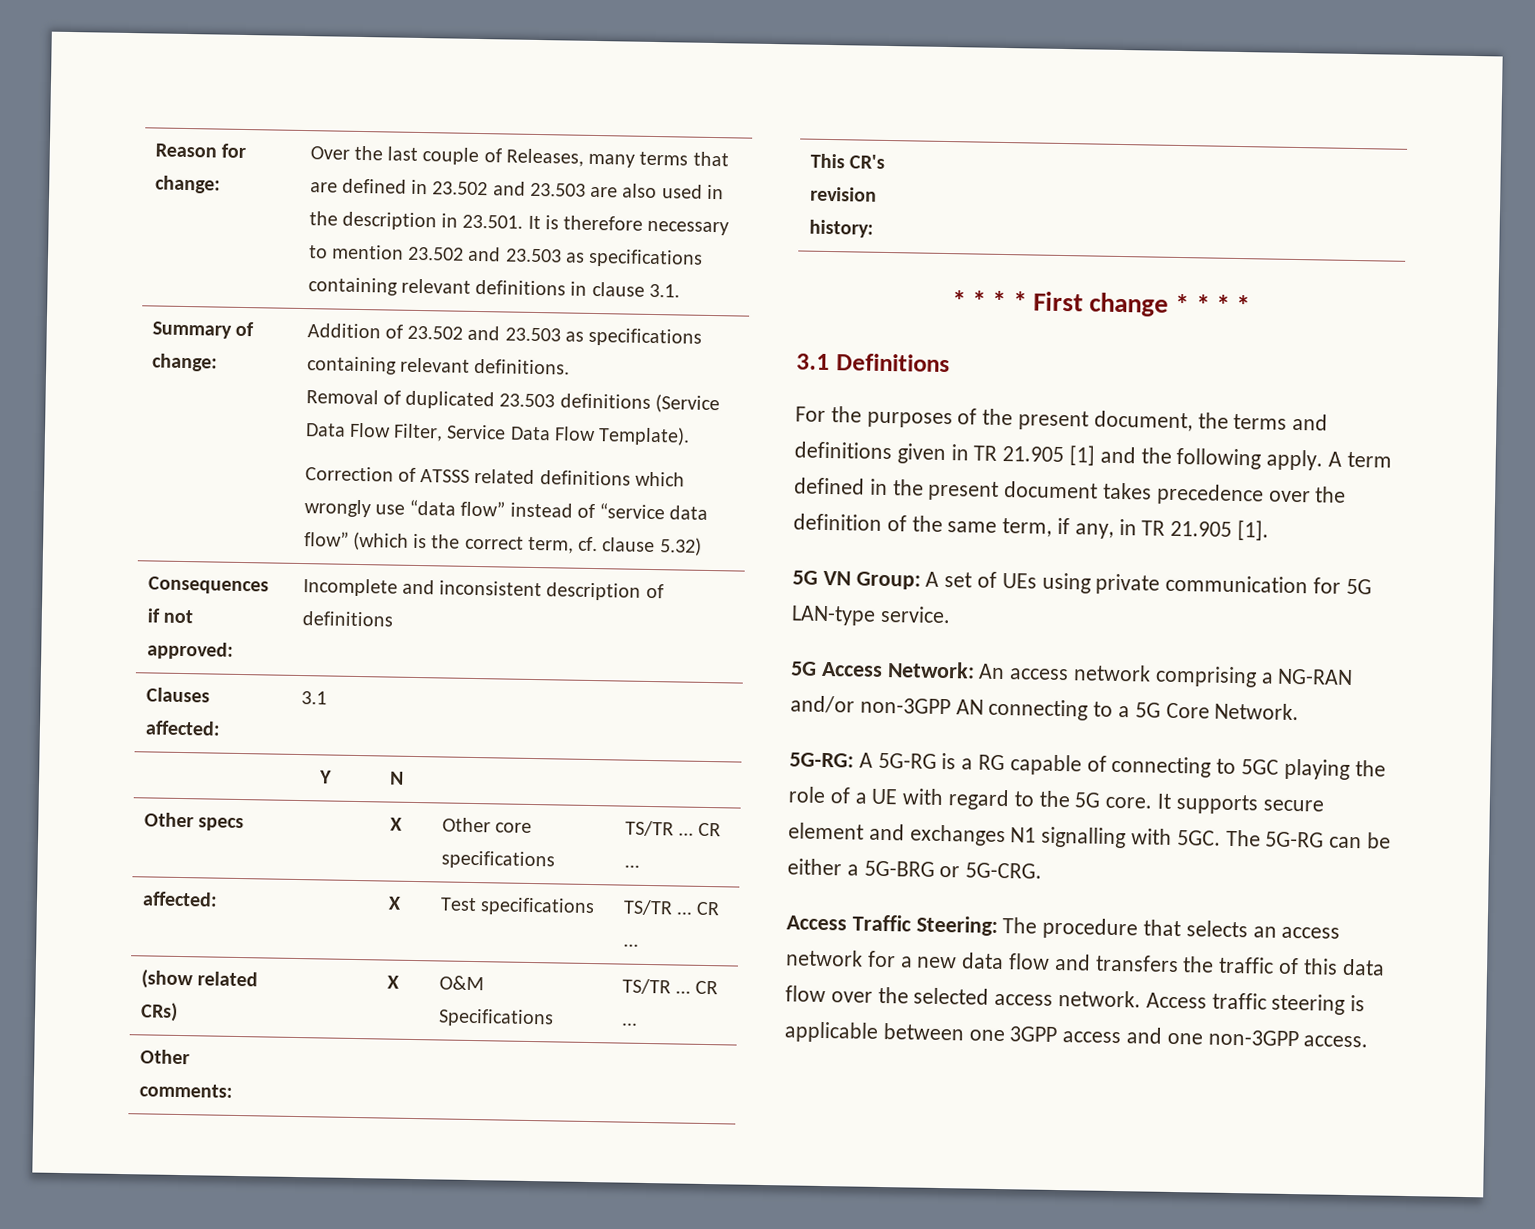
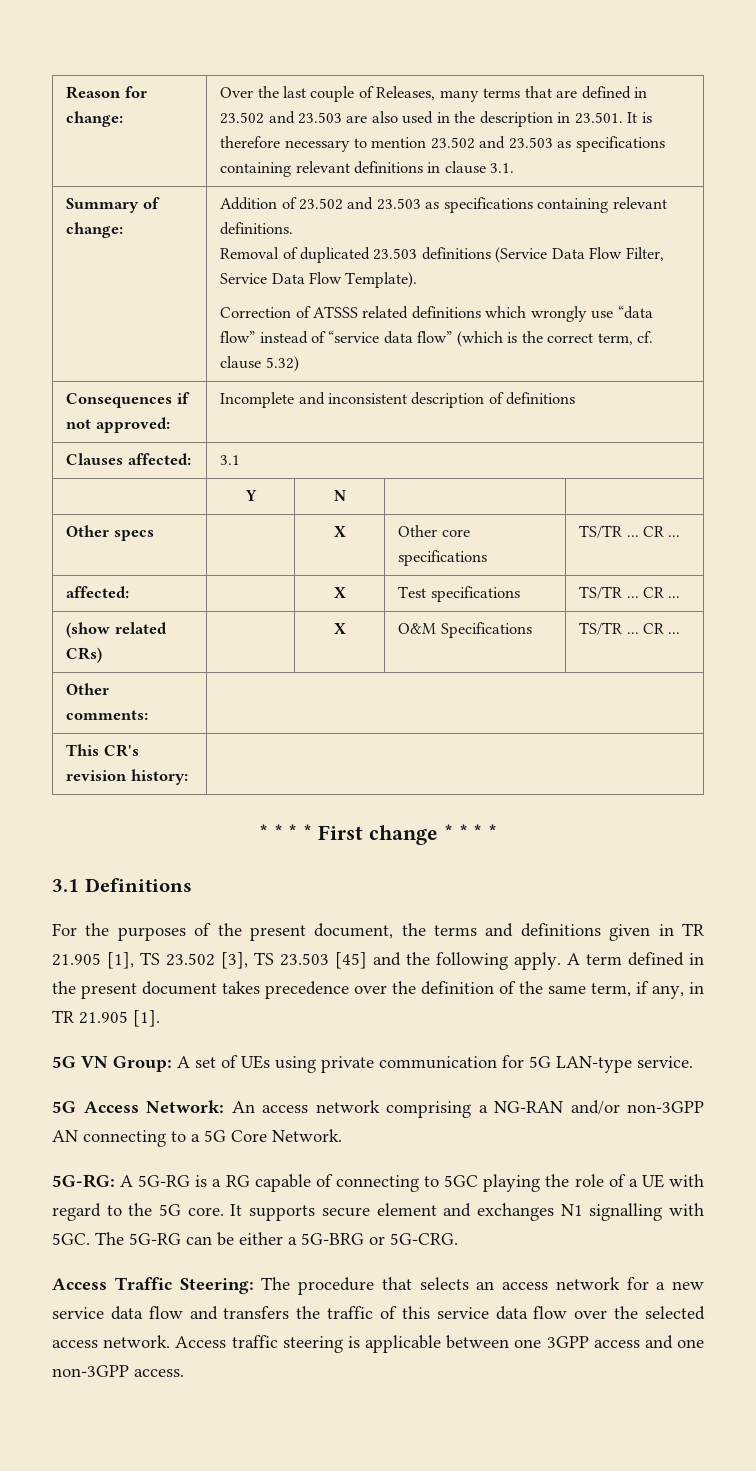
[1069,445,1096,466] [1] -> [107,952,367,969] [1], TS 23.502 [3], TS 23.503 [45]
(958, 962) none -> [52,1307,104,1319] service
(1338, 966) none -> [436,1307,489,1319] service

